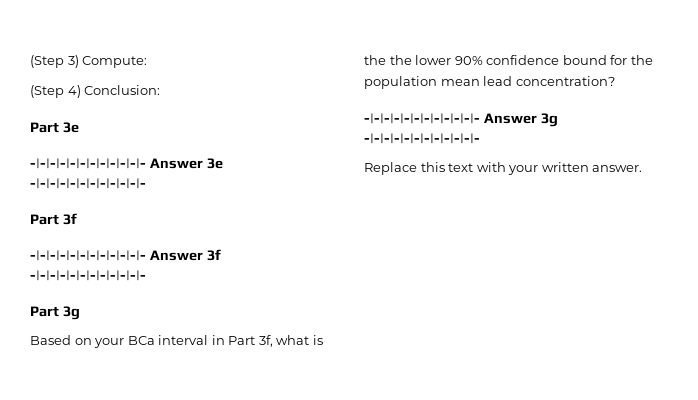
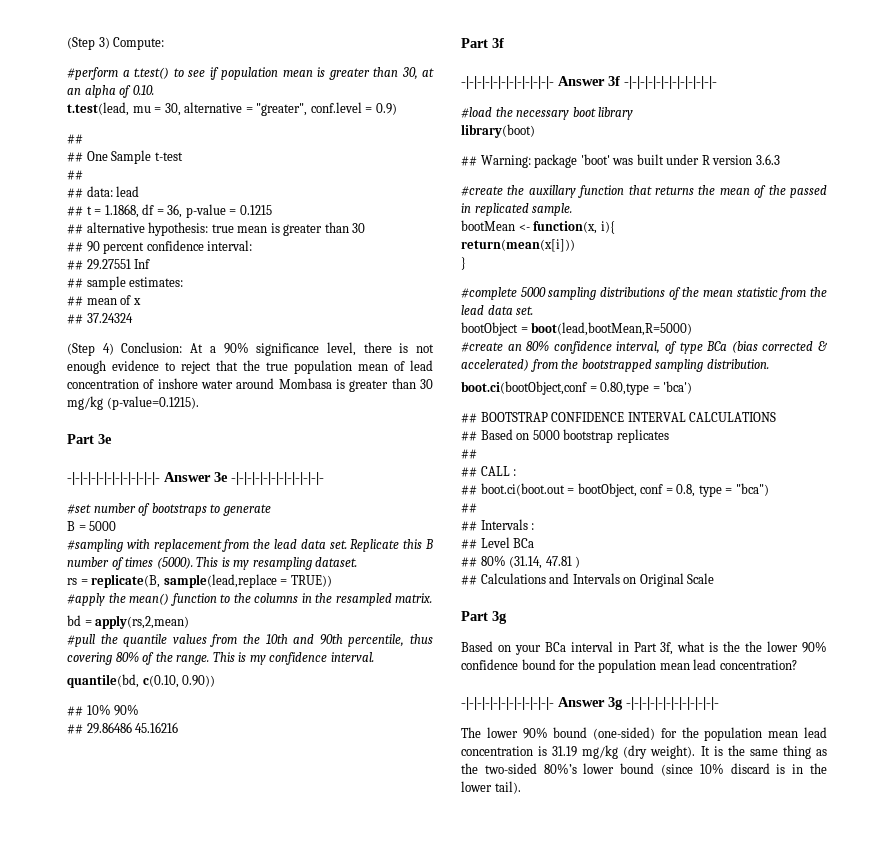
[30,85,161,98] (Step 4) Conclusion: -> [67,67,434,80] [67,85,154,98] [67,102,397,116] [67,134,83,144] [67,150,183,164] [67,170,83,180] [67,186,140,198] [67,204,272,218] [67,222,366,236] [67,240,253,254] [67,259,151,270] [67,276,184,290] [67,295,141,306] [67,313,133,324] [67,342,434,356] [67,360,433,374] [67,378,433,392] [67,396,199,410] #perform a t.test() to see if population mean is greater than 30, at an alpha of 0.10. // t.test(lead, mu = 30, alternative = "greater", conf.level = 0.9) // ## // ## One Sample t-test // ## // ## data: lead // ## t = 1.1868, df = 36, p-value = 0.1215 // ## alternative hypothesis: true mean is greater than 30 // ## 90 percent confidence interval: // ## 29.27551 Inf // ## sample estimates: // ## mean of x // ## 37.24324 // (Step 4) Conclusion: At a 90% significance level, there is not enough evidence to reject that the true population mean of lead concentration of inshore water around Mombasa is greater than 30 mg/kg (p-value=0.1215).
(146, 183) none -> [67,503,271,516] [67,521,117,531] [67,539,434,552] [67,557,358,570] [67,574,332,588] [67,593,433,606] [67,615,190,629] [67,634,433,647] [67,651,374,665] [67,674,216,688] [67,704,140,716] [67,722,179,734] // #set number of bootstraps to generate // B = 5000 // #sampling with replacement from the lead data set. Replicate this B number of times (5000). This is my resampling dataset. // rs = replicate(B, sample(lead,replace = TRUE)) // #apply the mean() function to the columns in the resampled matrix. // bd = apply(rs,2,mean) // #pull the quantile values from the 10th and 90th percentile, thus covering 80% of the range. This is my confidence interval. // quantile(bd, c(0.10, 0.90)) // ## 10% 90% // ## 29.86486 45.16216
(146, 275) none -> [461,107,634,120] [461,124,535,138] [461,154,780,168] [461,185,827,198] [461,203,573,216] [461,220,615,234] [461,239,575,252] [461,257,466,270] [461,287,827,300] [461,305,534,315] [461,322,693,336] [461,340,827,354] [461,359,769,372] [461,381,693,395] [461,412,777,423] [461,429,669,443] [461,449,477,459] [461,466,517,477] [461,483,769,497] [461,503,477,513] [461,519,535,531] [461,537,535,549] [461,555,581,569] [461,573,715,587] // #load the necessary boot library // library(boot) // ## Warning: package 'boot' was built under R version 3.6.3 // #create the auxillary function that returns the mean of the passed in replicated sample. // bootMean <- function(x, i){ // return(mean(x[i])) // } // #complete 5000 sampling distributions of the mean statistic from the lead data set. // bootObject = boot(lead,bootMean,R=5000) // #create an 80% confidence interval, of type BCa (bias corrected & accelerated) from the bootstrapped sampling distribution. // boot.ci(bootObject,conf = 0.80,type = 'bca') // ## BOOTSTRAP CONFIDENCE INTERVAL CALCULATIONS // ## Based on 5000 bootstrap replicates // ## // ## CALL : // ## boot.ci(boot.out = bootObject, conf = 0.8, type = "bca") // ## // ## Intervals : // ## Level BCa // ## 80% (31.14, 47.81 ) // ## Calculations and Intervals on Original Scale
[364,162,643,175] Replace this text with your written answer. -> [461,727,827,741] [461,745,827,759] [461,763,828,776] [461,781,521,794] The lower 90% bound (one-sided) for the population mean lead concentration is 31.19 mg/kg (dry weight). It is the same thing as the two-sided 80%’s lower bound (since 10% discard is in the lower tail).

